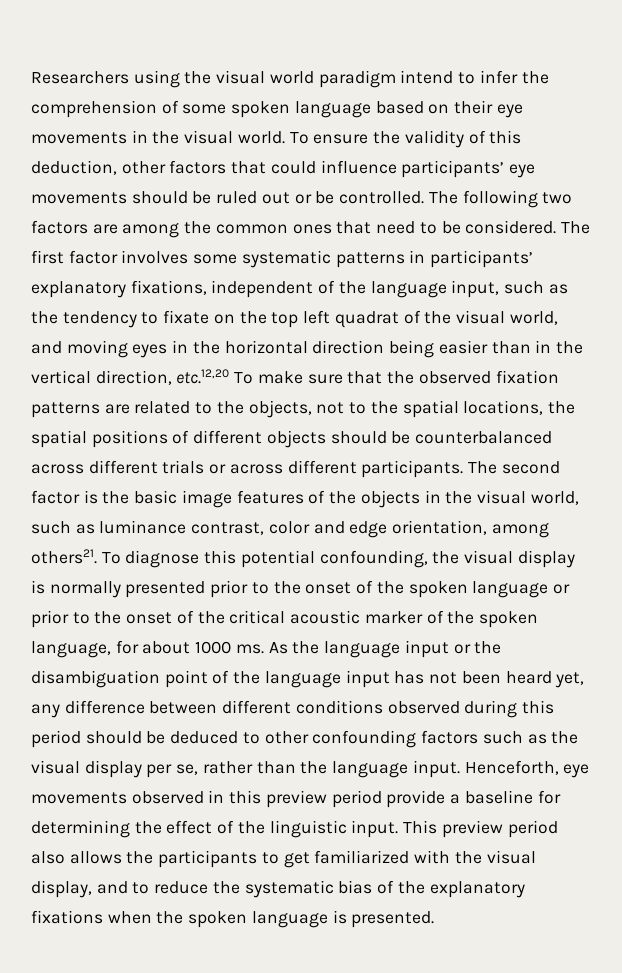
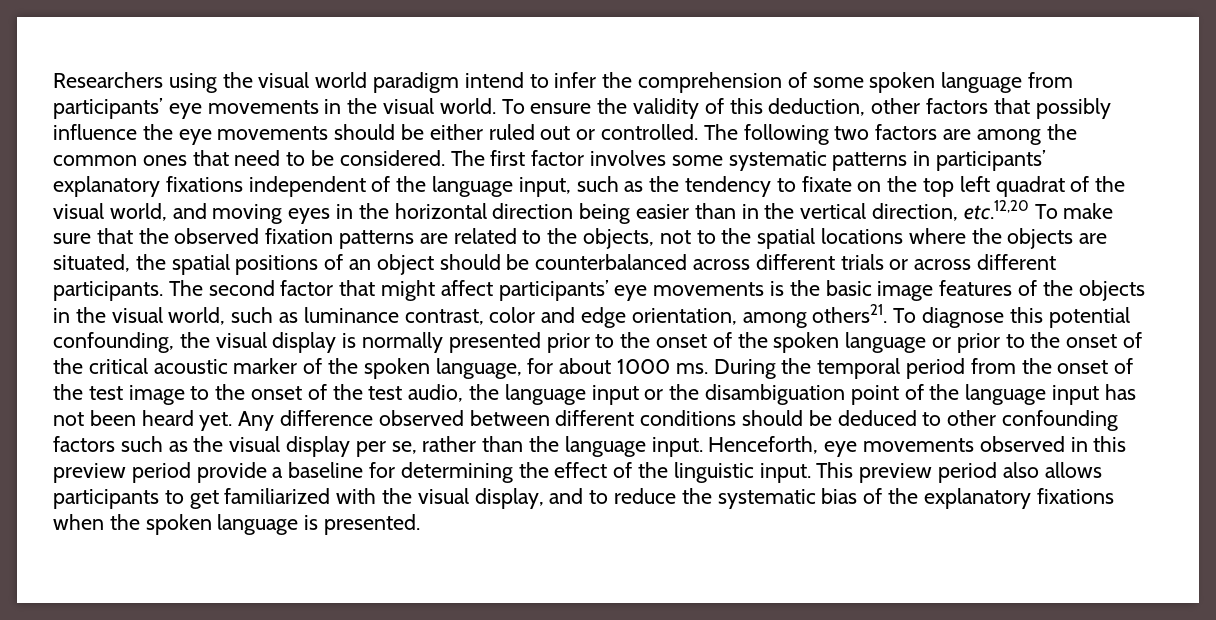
[375,100,494,114] based on their -> [1028,72,1074,88] [53,98,163,119] from participants’
[270,160,505,178] could influence participants’ -> [1035,98,1111,119] [53,124,173,140] possibly influence the
(212, 197) none -> [429,124,483,140] either
[315,191,335,204] be -> (596, 134) none
[130,280,207,295] fixations, -> [165,176,243,192] fixations
[463,400,544,415] locations, -> [821,228,1108,249] [53,254,130,272] locations where the objects are situated,
[193,430,326,448] different objects -> [349,254,434,275] an object
(80, 497) none -> [339,280,765,301] that might affect participants’ eye movements
[268,642,288,654] As -> [713,358,1134,379] [53,384,464,405] During the temporal period from the onset of the test image to the onset of the test audio,
[555,672,585,688] [31,700,555,718] [31,730,81,748] yet, any difference between different conditions observed during this period -> [199,410,737,431] yet. Any difference observed between different conditions
[126,851,154,864] the -> (1102, 470) none

